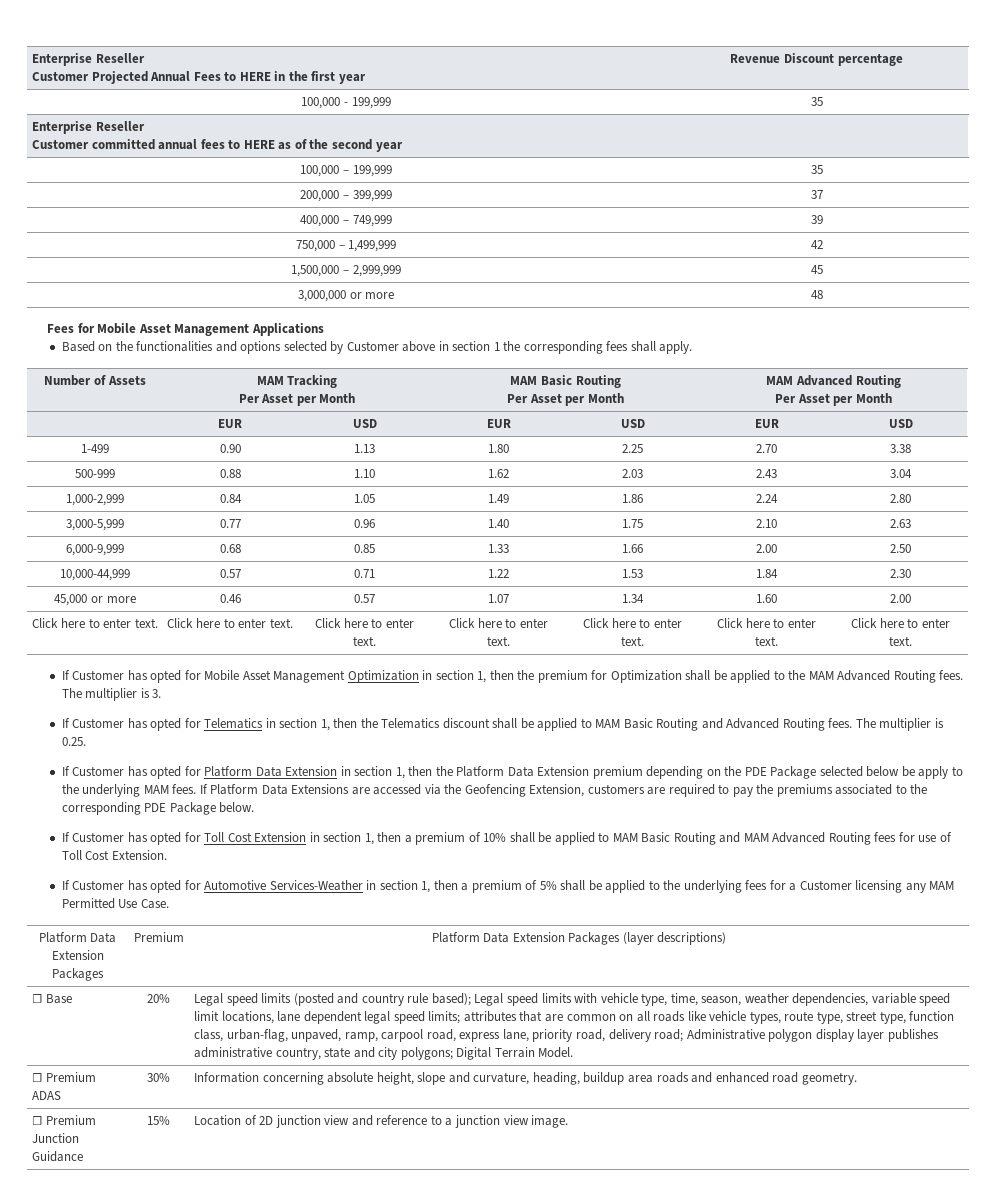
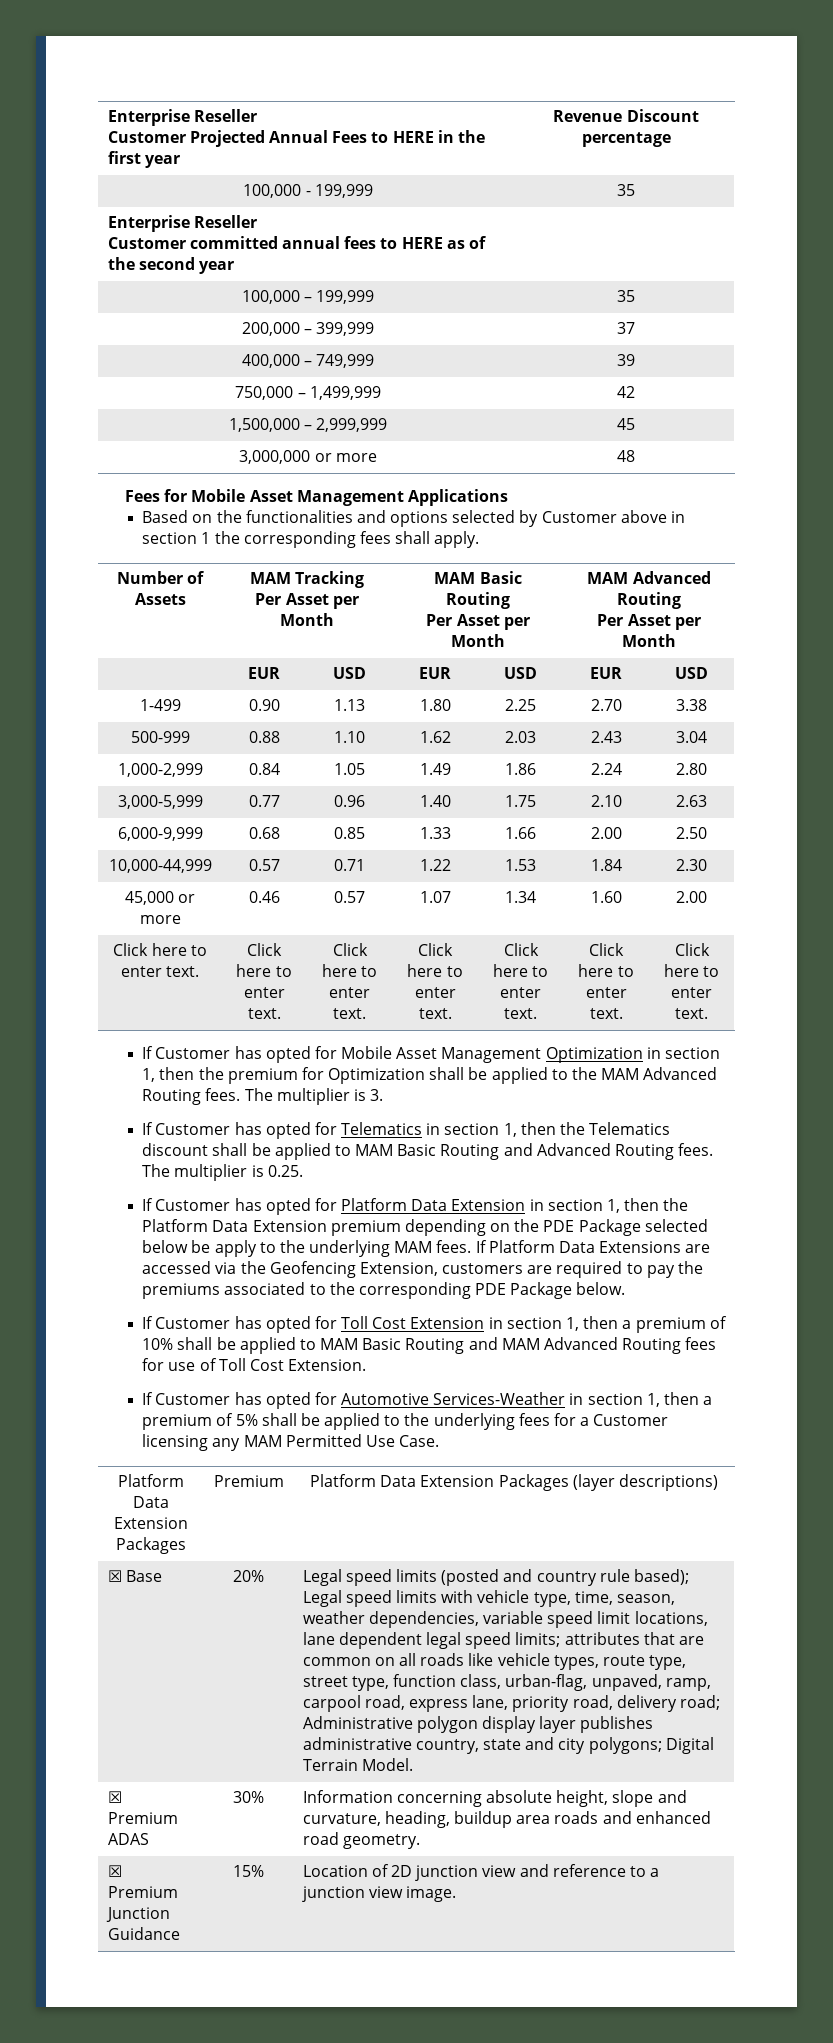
[32,994,43,1003] ☐ -> [107,1570,122,1582] ☒
[32,1073,43,1082] ☐ -> [107,1791,122,1803] ☒
[32,1116,43,1125] ☐ -> [107,1865,122,1877] ☒

